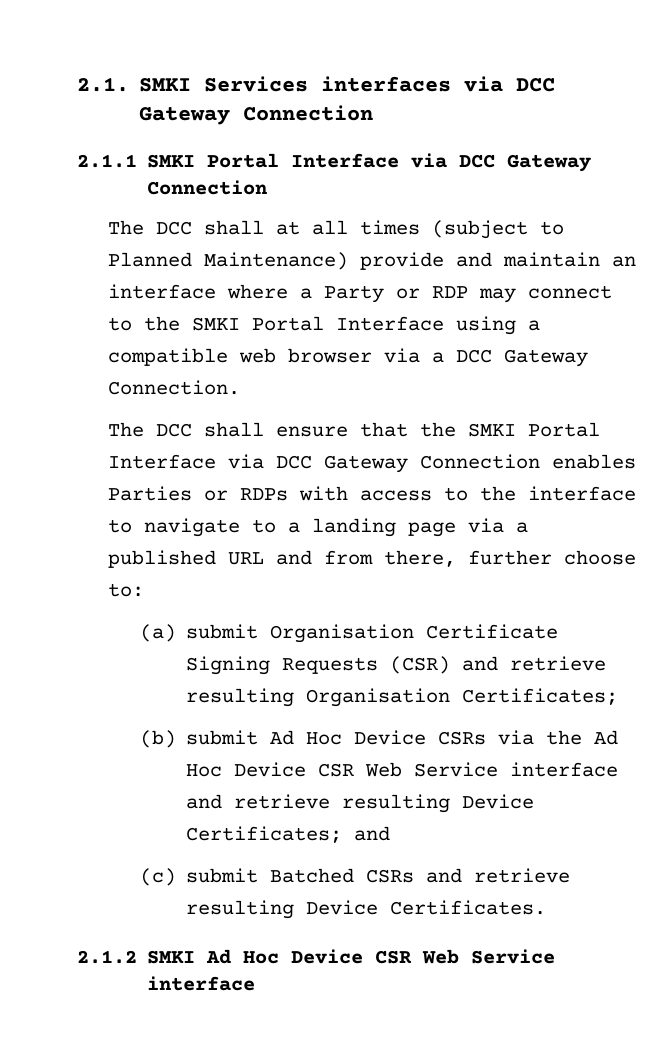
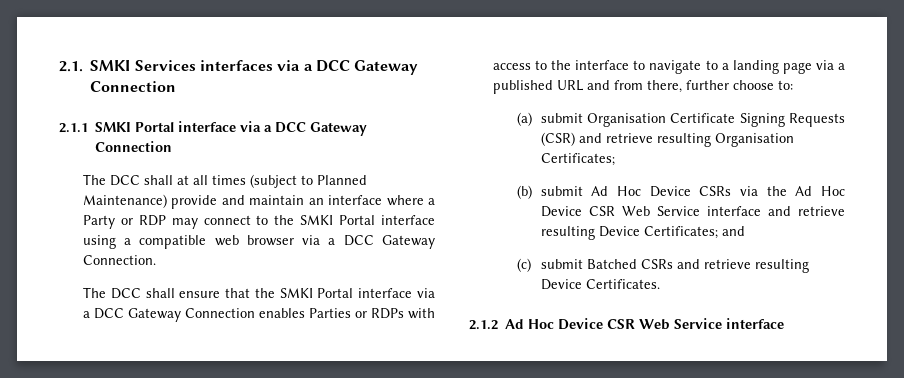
(504, 84) none -> [303,64,313,71] a
[291,153,448,168] Interface via -> [178,121,273,132] interface via a
[336,316,445,331] Interface -> [381,215,435,225] interface
[108,454,265,469] Interface via -> [358,288,435,298] [82,311,90,318] interface via a
[147,950,196,964] SMKI -> (498, 325) none

